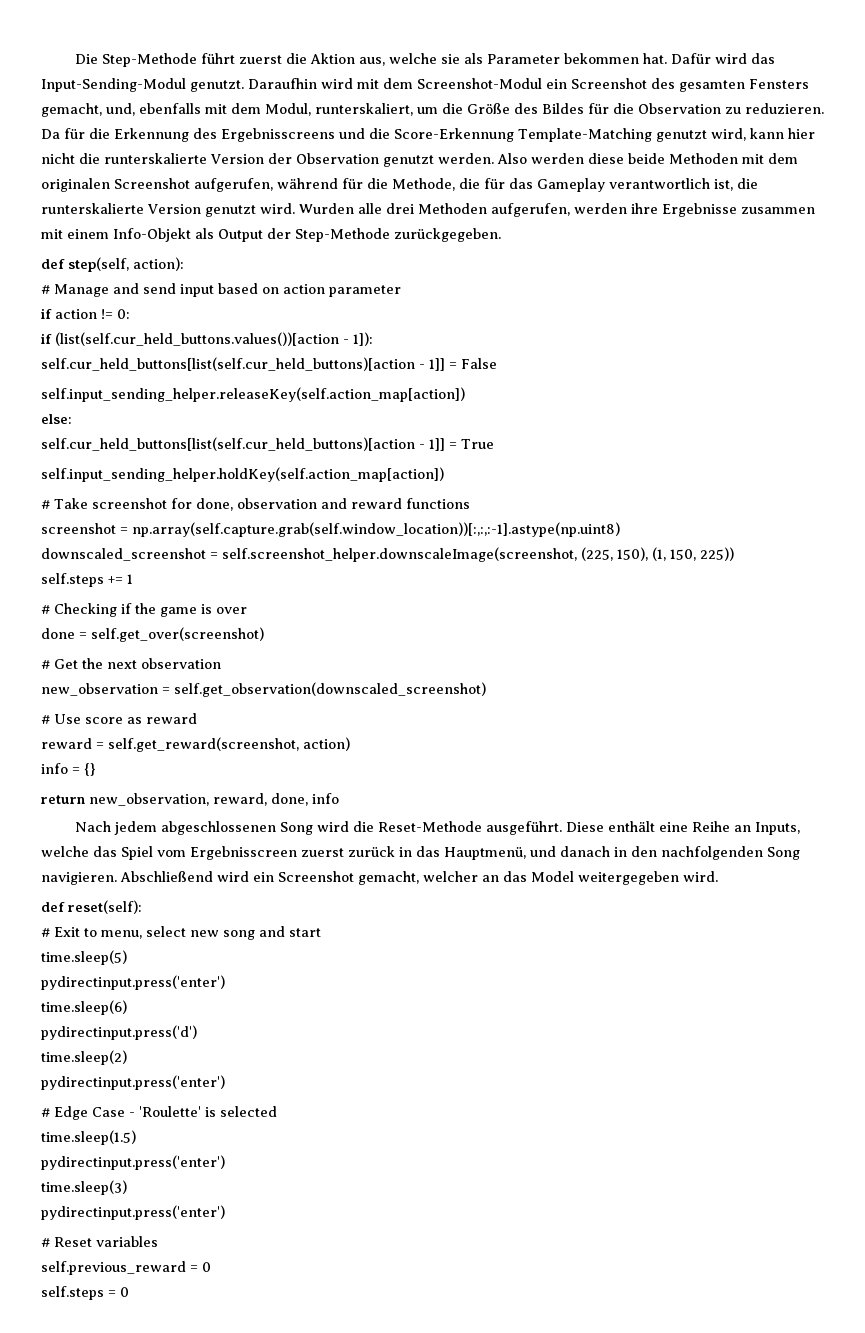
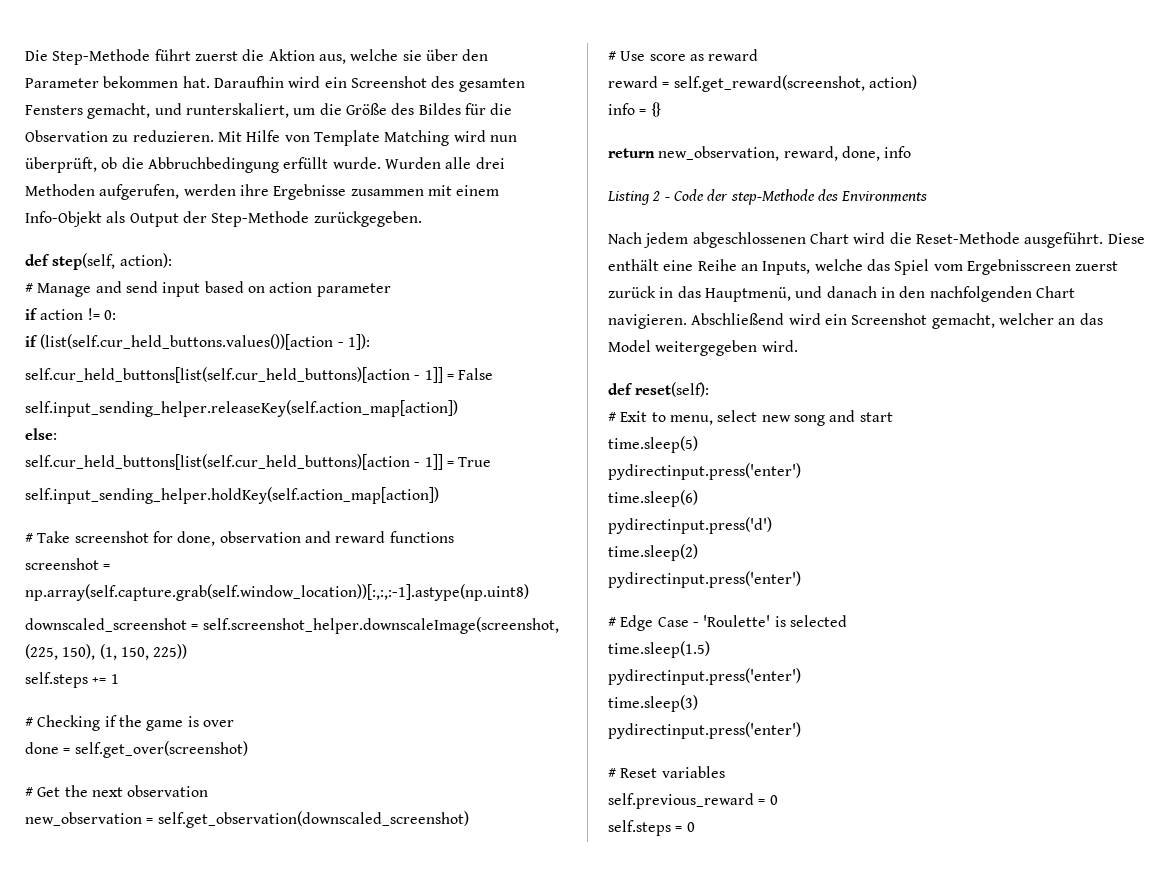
[464,53,484,64] als -> [425,49,489,61] über den
[671,53,776,64] [41,78,542,92] Dafür wird das Input-Sending-Modul genutzt. Daraufhin wird mit dem Screenshot-Modul -> [213,76,321,88] Daraufhin wird
[106,103,311,116] und, ebenfalls mit dem Modul, -> [154,103,182,115] und
[41,128,815,142] [41,153,798,167] [41,178,758,192] [41,203,295,217] Da für die Erkennung des Ergebnisscreens und die Score-Erkennung Template-Matching genutzt wird, kann hier nicht die runterskalierte Version der Observation genutzt werden. Also werden diese beide Methoden mit dem originalen Screenshot aufgerufen, während für die Methode, die für das Gameplay verantwortlich ist, die runterskalierte Version genutzt wird. -> [217,130,517,146] [25,157,381,173] Mit Hilfe von Template Matching wird nun überprüft, ob die Abbruchbedingung erfüllt wurde.
(339, 798) none -> [607,189,928,205] // Listing 2 - Code der step-Methode des Environments
[280,822,314,835] Song -> [809,232,849,244] Chart
[767,847,800,860] Song -> [1035,286,1075,298] Chart

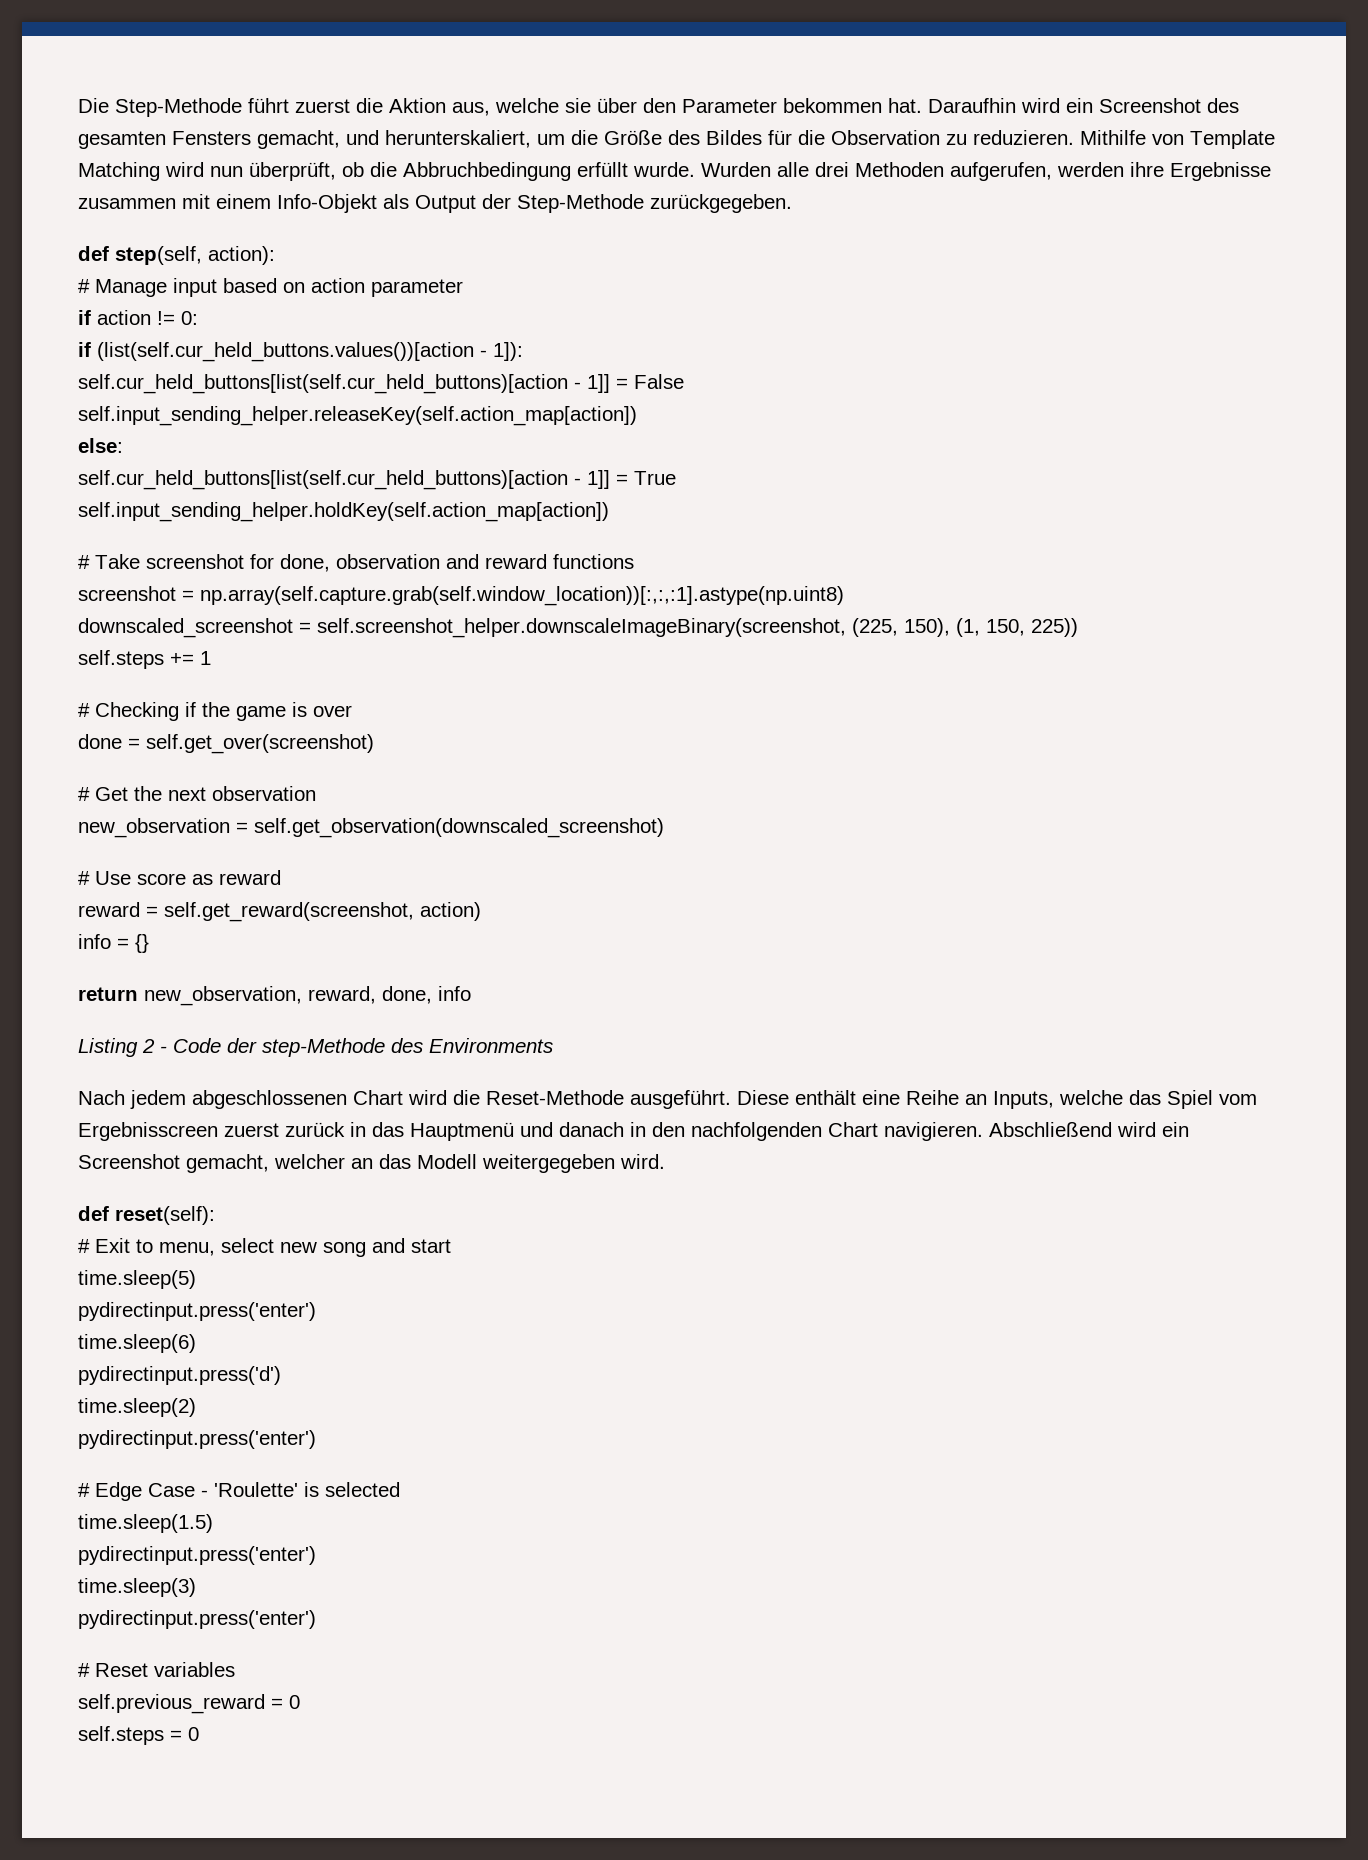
[185,103,289,118] runterskaliert, -> [385,130,531,148] herunterskaliert,
[217,130,281,142] Mit Hilfe -> [1080,130,1146,145] Mithilfe
[95,281,158,293] and send -> (167, 288) none
[25,584,529,601] np.array(self.capture.grab(self.window_location))[:,:,:-1].astype(np.uint8) -> [200,586,844,606] np.array(self.capture.grab(self.window_location))[:,:,:1].astype(np.uint8)
[202,617,559,634] self.screenshot_helper.downscaleImage(screenshot, -> [317,618,846,638] self.screenshot_helper.downscaleImageBinary(screenshot,
[704,287,791,302] Hauptmenü, -> [410,1122,514,1141] Hauptmenü
[608,340,651,352] Model -> [417,1154,477,1169] Modell

